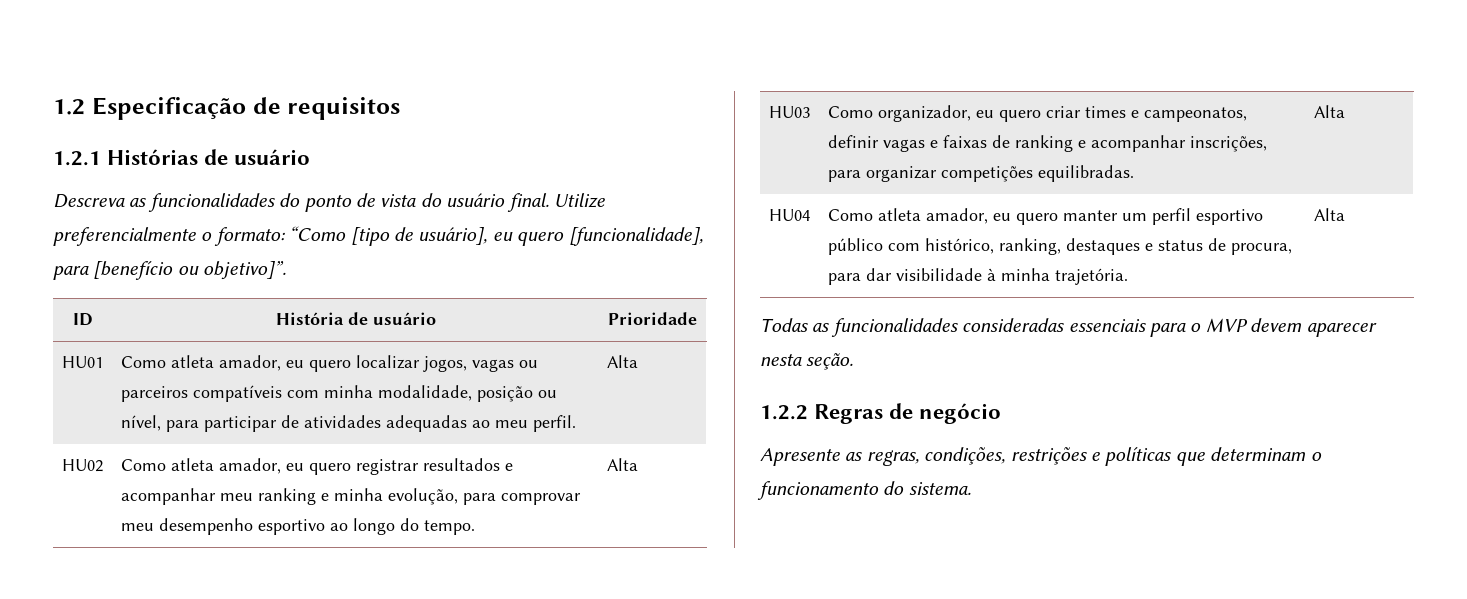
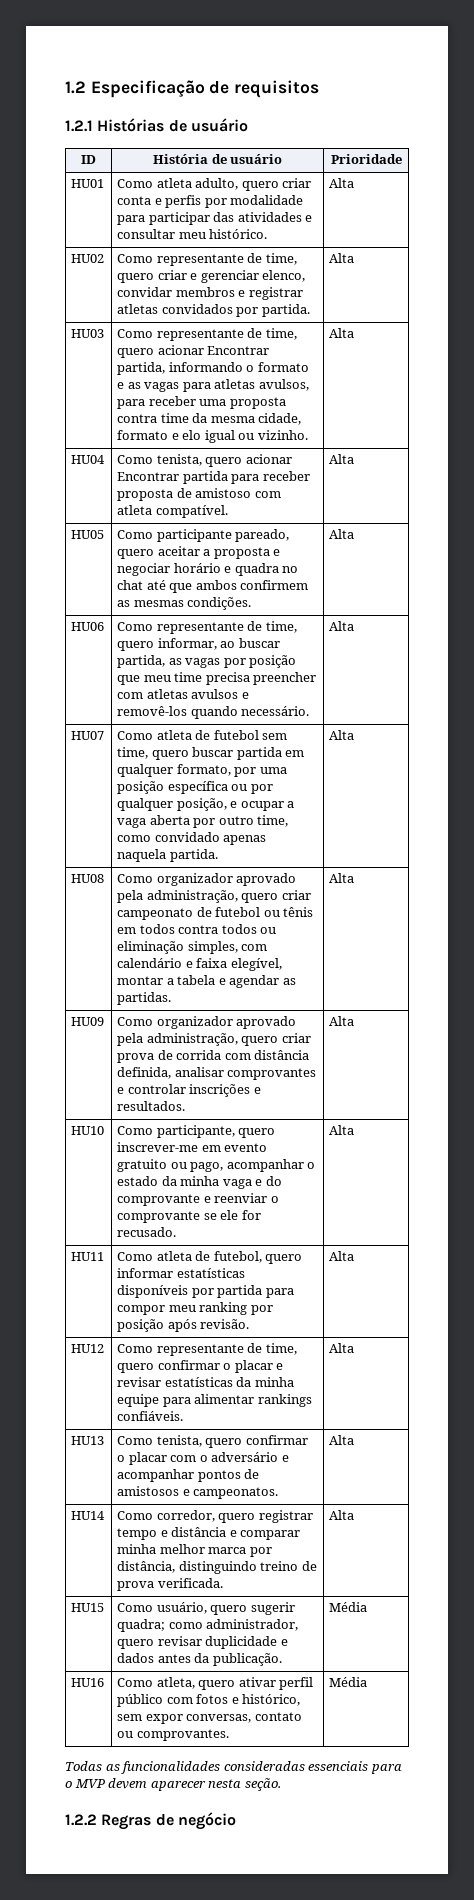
[53,193,605,212] [53,226,703,246] [53,260,287,280] // Descreva as funcionalidades do ponto de vista do usuário final. Utilize preferencialmente o formato: “Como [tipo de usuário], eu quero [funcionalidade], para [benefício ou objetivo]”. -> (248, 125) none
[218,355,538,372] [120,385,557,402] [120,415,576,432] [606,355,638,368] [61,459,103,472] [120,458,513,475] [120,488,581,505] [120,518,475,535] [606,458,638,471] [768,106,810,118] [827,105,1247,122] [827,135,1267,152] [827,165,1134,182] [1313,105,1345,118] [768,209,810,221] [827,208,1263,225] [827,238,1292,255] [827,268,1128,285] [1313,208,1345,221] amador, eu quero localizar jogos, vagas ou parceiros compatíveis com minha modalidade, posição ou nível, para participar de atividades adequadas ao meu perfil. | Alta // HU02 | Como atleta amador, eu quero registrar resultados e acompanhar meu ranking e minha evolução, para comprovar meu desempenho esportivo ao longo do tempo. | Alta // HU03 | Como organizador, eu quero criar times e campeonatos, definir vagas e faixas de ranking e acompanhar inscrições, para organizar competições equilibradas. | Alta // HU04 | Como atleta amador, eu quero manter um perfil esportivo público com histórico, ranking, destaques e status de procura, para dar visibilidade à minha trajetória. | Alta -> [195,178,312,191] [117,195,304,208] [117,212,313,225] [117,229,268,239] [329,178,355,188] [71,254,105,263] [117,253,297,266] [117,270,306,283] [117,287,303,300] [117,304,310,317] [329,253,355,263] [71,329,105,338] [117,328,297,341] [117,345,270,358] [117,362,309,375] [117,379,309,392] [117,396,286,409] [117,413,302,425] [117,430,308,443] [329,328,355,338] [71,455,106,464] [117,454,292,467] [117,471,310,484] [117,488,281,501] [117,505,228,518] [329,454,355,464] [71,530,105,539] [117,529,290,542] [117,546,281,559] [117,563,299,576] [117,580,309,593] [117,597,252,610] [329,529,355,539] [71,622,105,631] [117,621,297,634] [117,638,280,651] [117,655,297,668] [117,672,317,685] [117,689,249,699] [117,706,310,719] [329,621,355,631] [71,731,105,740] [117,730,288,740] [117,747,305,760] [117,764,287,777] [117,781,273,794] [117,798,295,811] [117,815,289,828] [117,832,267,845] [117,849,218,862] [329,730,355,740] [71,874,105,883] [117,873,297,886] [117,890,311,903] [117,907,314,920] [117,924,277,934] [117,941,268,954] [117,958,282,971] [117,975,296,988] [117,992,172,1005] [329,873,355,883] [71,1017,105,1026] [117,1016,297,1029] [117,1033,311,1046] [117,1050,310,1063] [117,1067,317,1080] [117,1084,261,1097] [117,1101,186,1111] [329,1016,355,1026] [71,1126,105,1135] [117,1125,276,1138] [117,1142,268,1152] [117,1159,316,1172] [117,1176,282,1189] [117,1193,279,1206] [117,1210,261,1223] [117,1227,177,1237] [329,1125,355,1135] [71,1252,105,1261] [117,1251,303,1264] [117,1268,245,1278] [117,1285,294,1298] [117,1302,273,1315] [117,1319,250,1332] [329,1251,355,1261] [71,1344,105,1353] [117,1343,297,1356] [117,1360,284,1373] [117,1377,294,1387] [117,1394,312,1407] [117,1411,184,1421] [329,1343,355,1353] [71,1436,105,1445] [117,1435,308,1448] [117,1452,289,1465] [117,1469,260,1482] [117,1486,279,1499] [329,1435,355,1445] [71,1511,106,1520] [117,1510,313,1523] [117,1527,301,1540] [117,1544,272,1557] [117,1561,317,1574] [117,1578,223,1591] [329,1510,355,1520] [71,1603,105,1612] [117,1602,295,1615] [117,1619,299,1632] [117,1636,288,1649] [117,1653,282,1666] [329,1602,368,1612] [71,1678,105,1687] [117,1677,314,1690] [117,1694,301,1707] [117,1712,302,1724] [117,1729,229,1741] [329,1677,368,1687] adulto, quero criar conta e perfis por modalidade para participar das atividades e consultar meu histórico. | Alta // HU02 | Como representante de time, quero criar e gerenciar elenco, convidar membros e registrar atletas convidados por partida. | Alta // HU03 | Como representante de time, quero acionar Encontrar partida, informando o formato e as vagas para atletas avulsos, para receber uma proposta contra time da mesma cidade, formato e elo igual ou vizinho. | Alta // HU04 | Como tenista, quero acionar Encontrar partida para receber proposta de amistoso com atleta compatível. | Alta // HU05 | Como participante pareado, quero aceitar a proposta e negociar horário e quadra no chat até que ambos confirmem as mesmas condições. | Alta // HU06 | Como representante de time, quero informar, ao buscar partida, as vagas por posição que meu time precisa preencher com atletas avulsos e removê-los quando necessário. | Alta // HU07 | Como atleta de futebol sem time, quero buscar partida em qualquer formato, por uma posição específica ou por qualquer posição, e ocupar a vaga aberta por outro time, como convidado apenas naquela partida. | Alta // HU08 | Como organizador aprovado pela administração, quero criar campeonato de futebol ou tênis em todos contra todos ou eliminação simples, com calendário e faixa elegível, montar a tabela e agendar as partidas. | Alta // HU09 | Como organizador aprovado pela administração, quero criar prova de corrida com distância definida, analisar comprovantes e controlar inscrições e resultados. | Alta // HU10 | Como participante, quero inscrever-me em evento gratuito ou pago, acompanhar o estado da minha vaga e do comprovante e reenviar o comprovante se ele for recusado. | Alta // HU11 | Como atleta de futebol, quero informar estatísticas disponíveis por partida para compor meu ranking por posição após revisão. | Alta // HU12 | Como representante de time, quero confirmar o placar e revisar estatísticas da minha equipe para alimentar rankings confiáveis. | Alta // HU13 | Como tenista, quero confirmar o placar com o adversário e acompanhar pontos de amistosos e campeonatos. | Alta // HU14 | Como corredor, quero registrar tempo e distância e comparar minha melhor marca por distância, distinguindo treino de prova verificada. | Alta // HU15 | Como usuário, quero sugerir quadra; como administrador, quero revisar duplicidade e dados antes da publicação. | Média // HU16 | Como atleta, quero ativar perfil público com fotos e histórico, sem expor conversas, contato ou comprovantes. | Média
[760,447,1322,466] [757,481,971,500] // Apresente as regras, condições, restrições e políticas que determinam o funcionamento do sistema. -> (236, 1821) none

